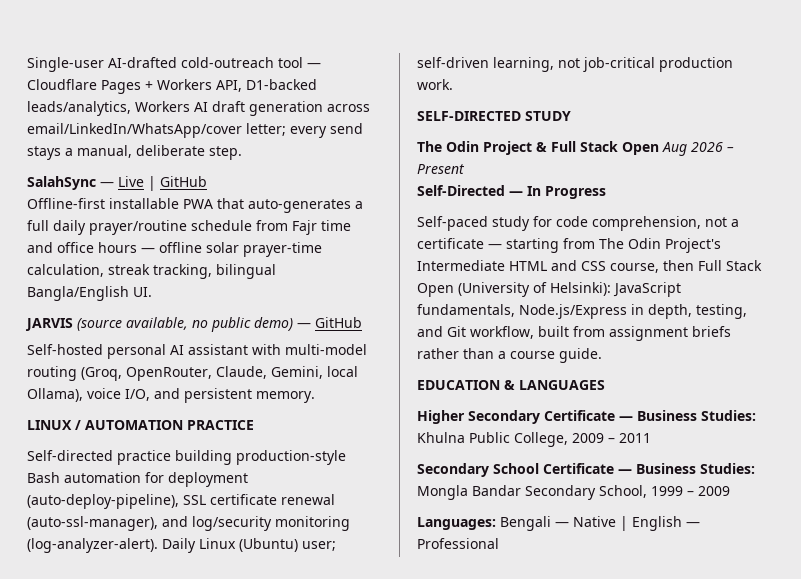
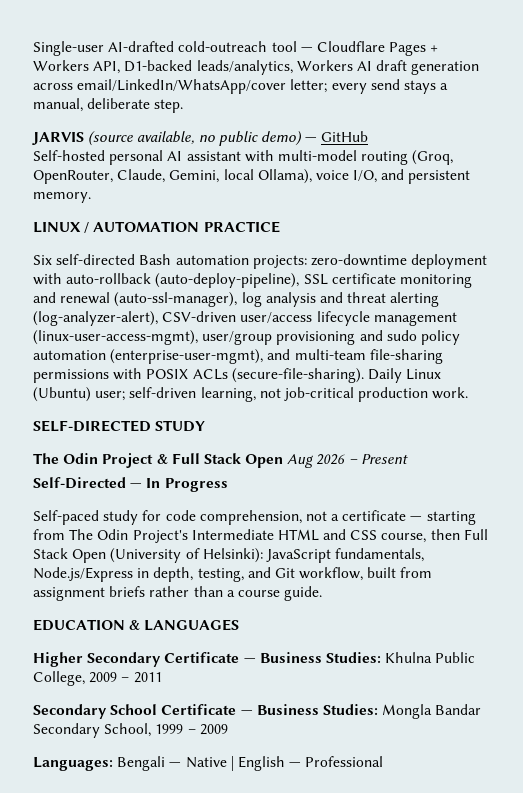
[27,176,207,191] [27,198,363,213] [27,220,351,235] [27,242,322,257] [27,264,276,279] [27,286,152,301] // SalahSync — Live | GitHub // Offline-first installable PWA that auto-generates a full daily prayer/routine schedule from Fajr time and office hours — offline solar prayer-time calculation, streak tracking, bilingual Bangla/English UI. -> (184, 106) none
[27,450,346,465] [27,472,248,487] [27,494,335,509] [27,516,350,531] [27,538,158,553] Self-directed practice building production-style Bash automation for deployment (auto-deploy-pipeline), SSL certificate renewal (auto-ssl-manager), and log/security monitoring (log-analyzer-alert). -> [33,254,488,269] [33,273,472,288] [33,292,440,307] [33,311,457,326] [33,330,460,345] [33,349,443,364] [33,368,364,383] Six self-directed Bash automation projects: zero-downtime deployment with auto-rollback (auto-deploy-pipeline), SSL certificate monitoring and renewal (auto-ssl-manager), log analysis and threat alerting (log-analyzer-alert), CSV-driven user/access lifecycle management (linux-user-access-mgmt), user/group provisioning and sudo policy automation (enterprise-user-mgmt), and multi-team file-sharing permissions with POSIX ACLs (secure-file-sharing).

